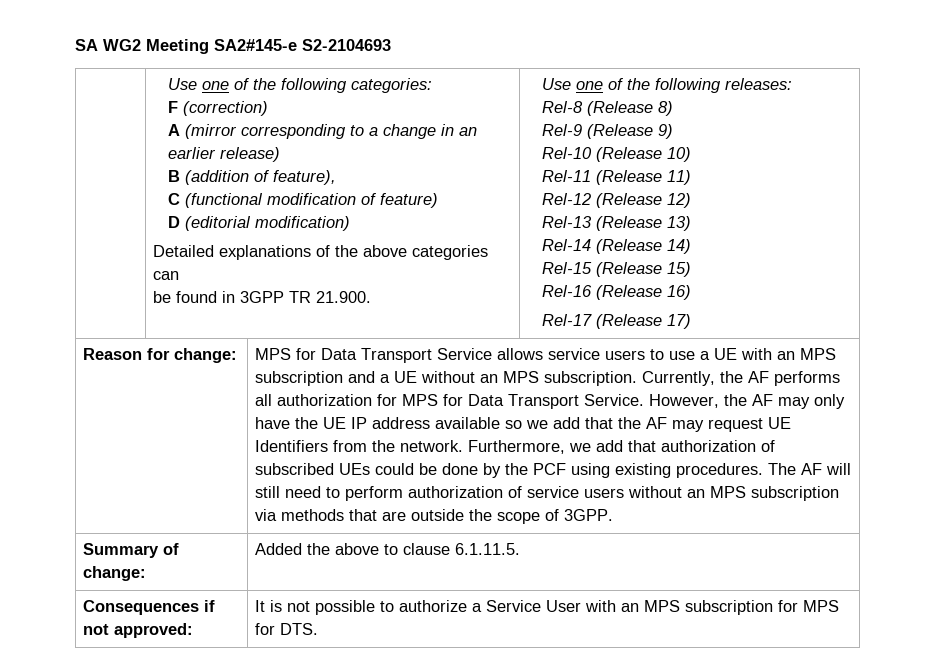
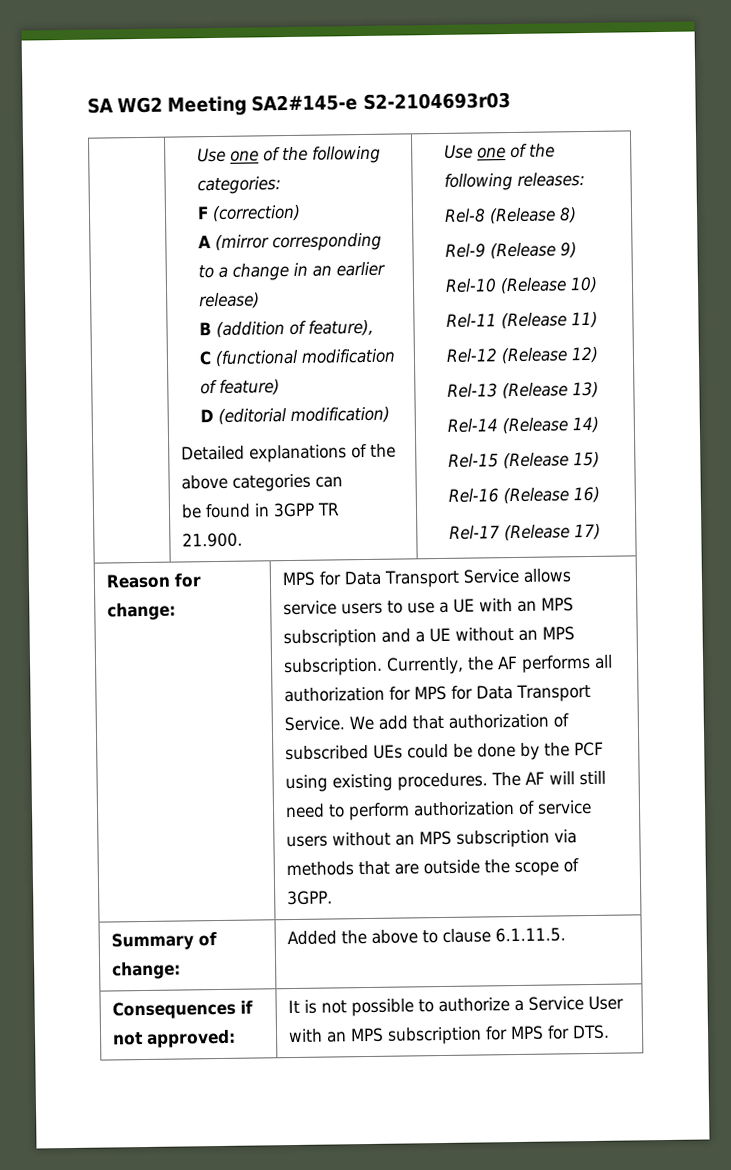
[302,39,391,51] S2-2104693 -> [362,92,511,110] S2-2104693r03
[649,394,846,409] [255,417,792,432] [255,440,592,454] However, the AF may only have the UE IP address available so we add that the AF may request UE Identifiers from the network. Furthermore, we -> [349,715,375,731] We

